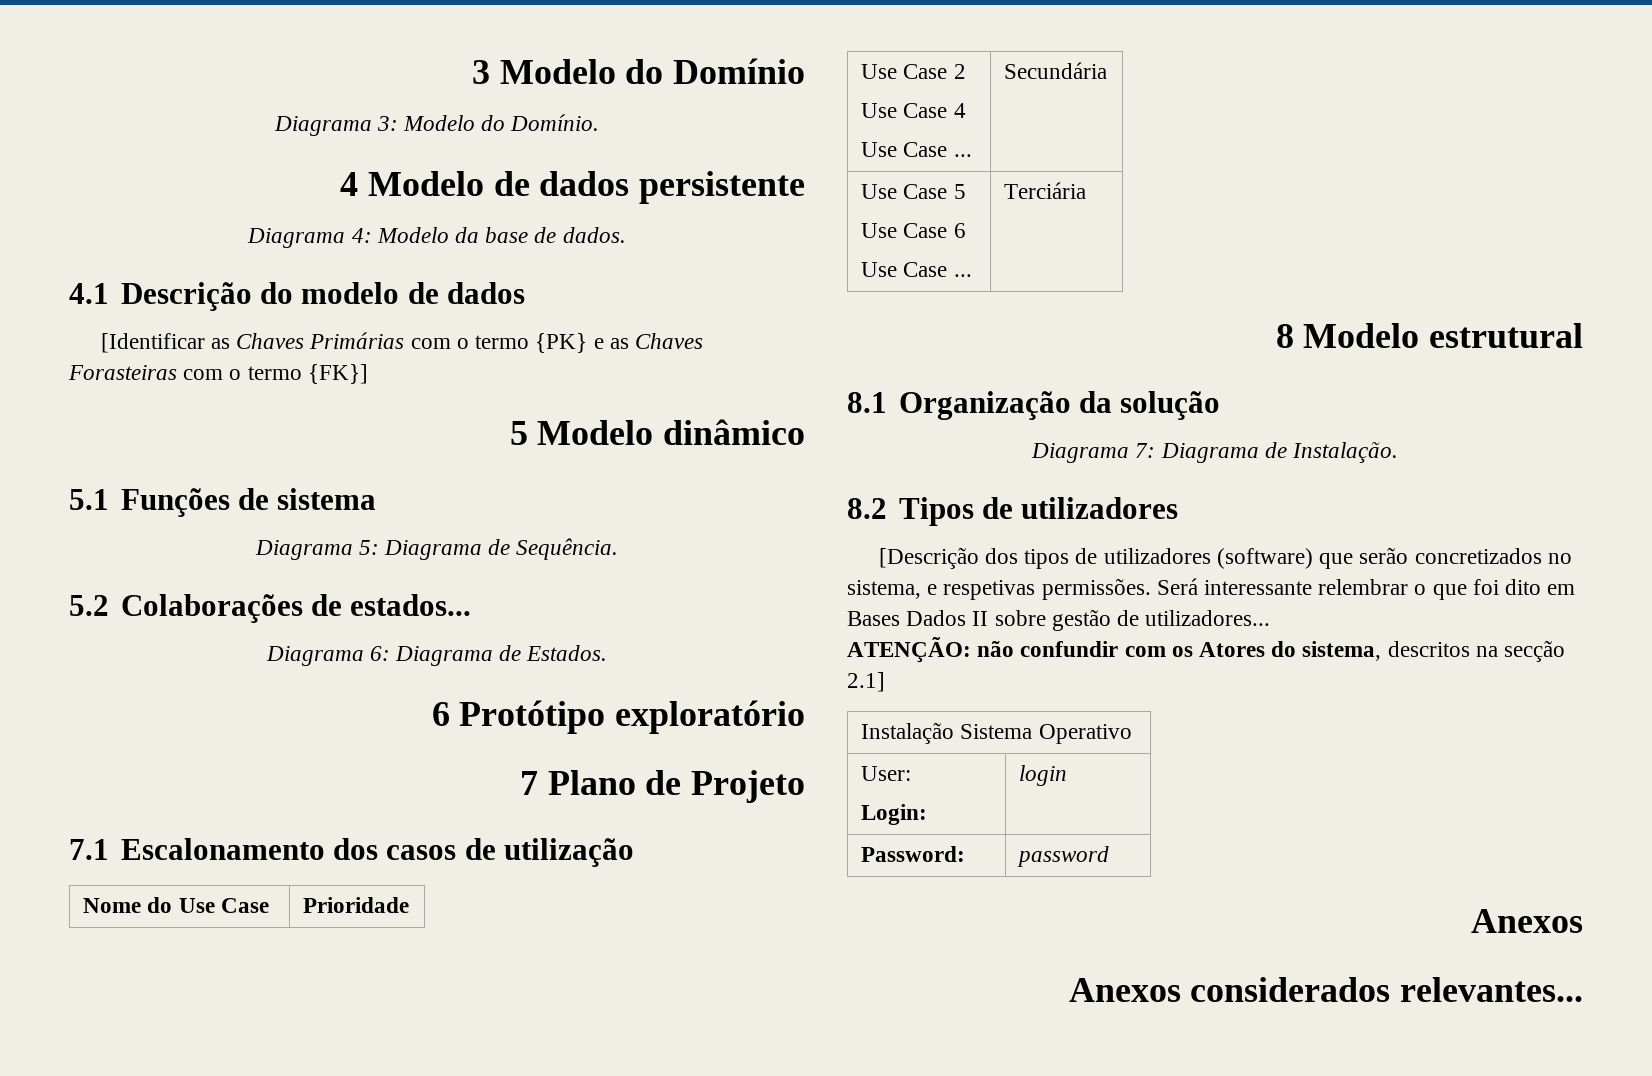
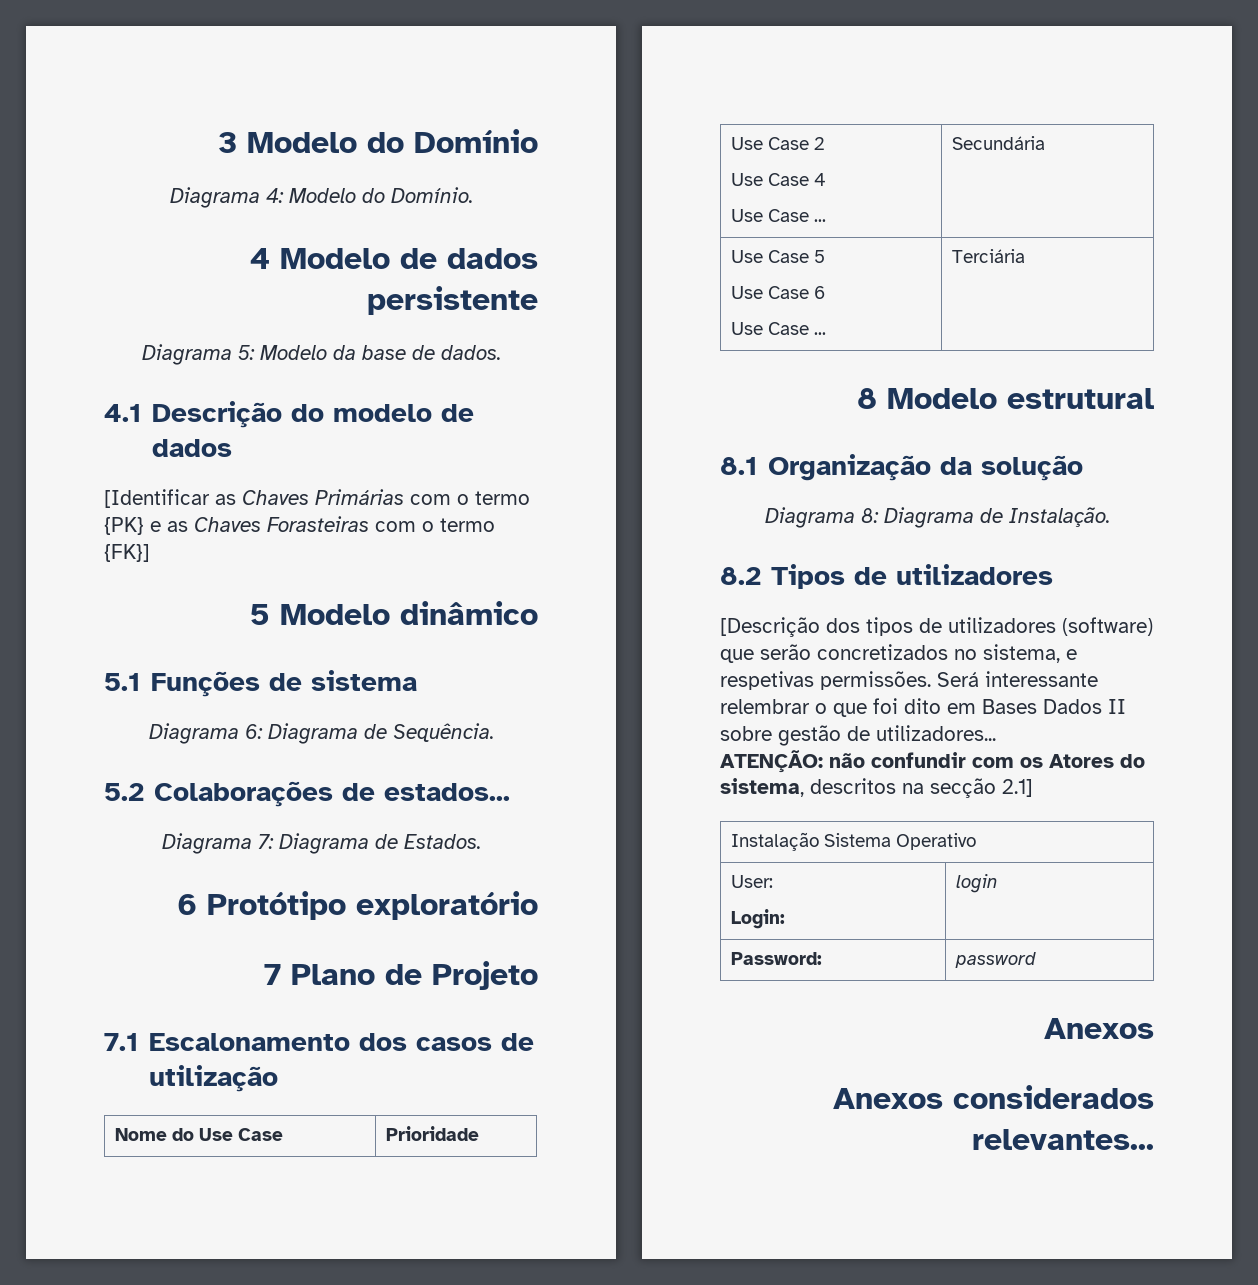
[376,116,398,131] 3: -> [265,188,284,203] 4:
[351,228,372,243] 4: -> [237,345,255,360] 5:
[358,540,379,555] 5: -> [244,724,263,739] 6:
[369,646,390,661] 6: -> [257,834,274,849] 7:
[1135,443,1156,458] 7: -> [860,508,879,523] 8:

